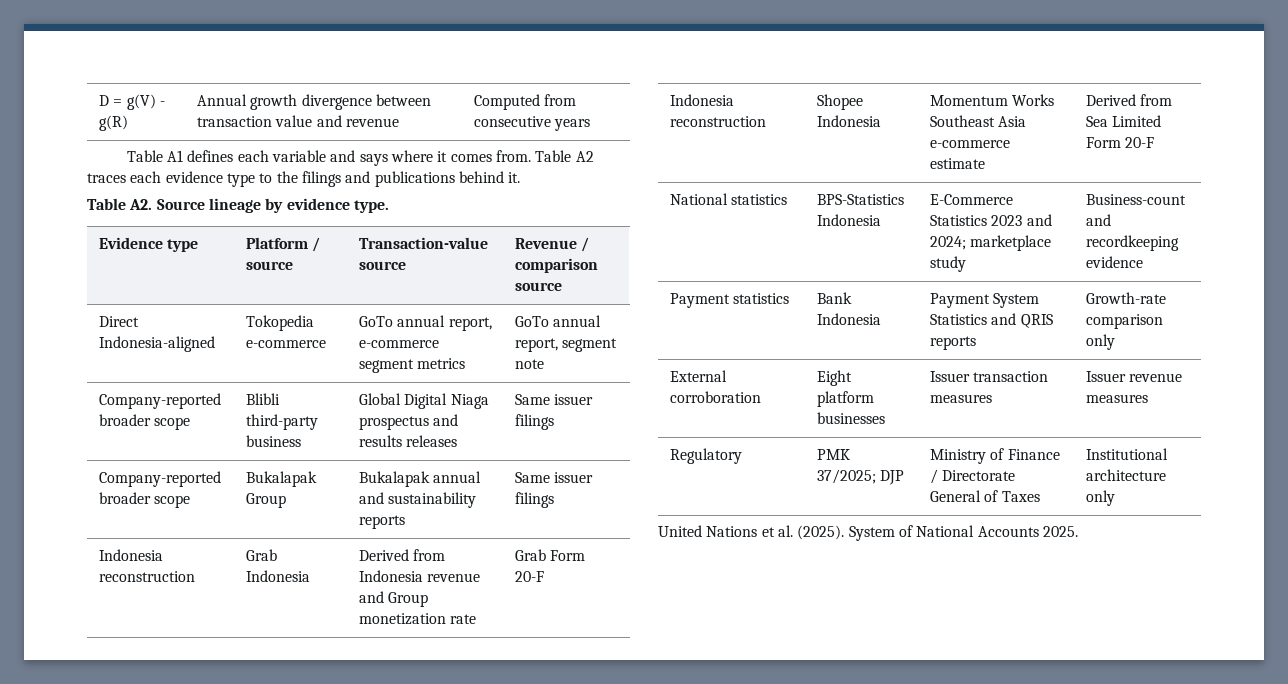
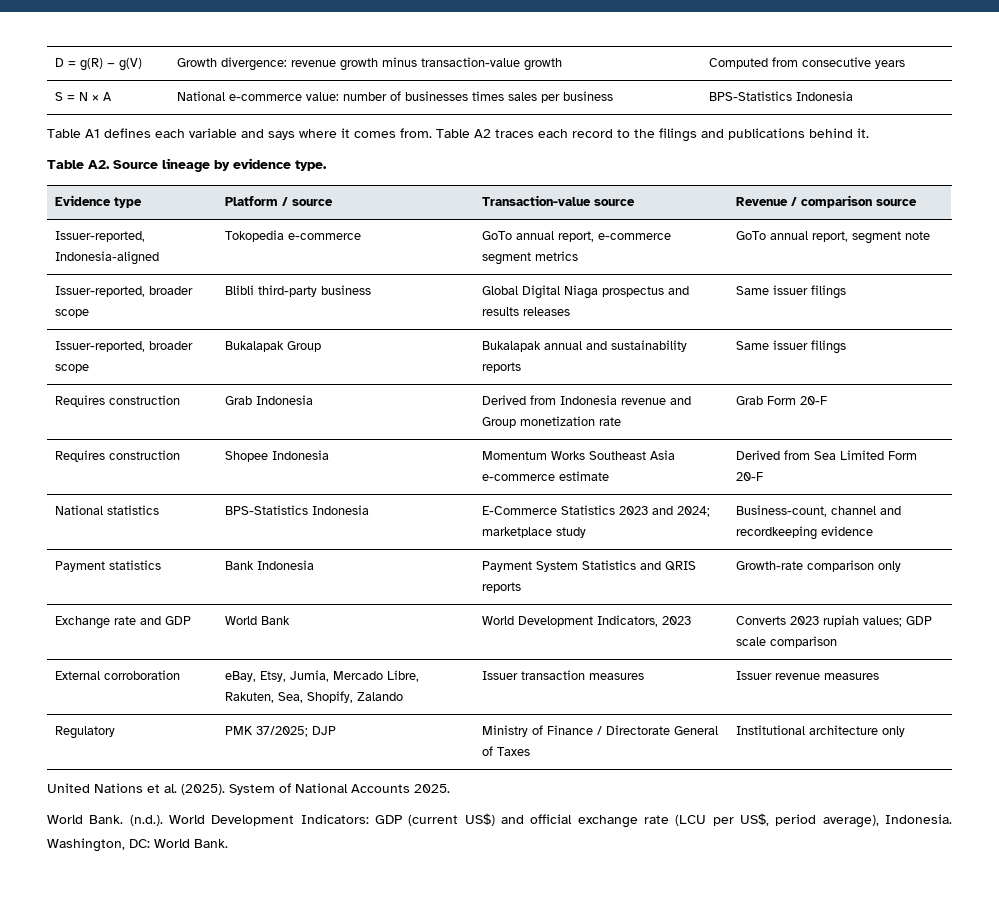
(123, 102) none -> [79,58,115,71] g(R) −
[159,101,165,106] [99,115,129,131] [197,94,431,110] [197,115,399,127] [474,94,577,110] [474,116,591,131] - g(R) | Annual growth divergence between transaction value and revenue | Computed from consecutive years -> [176,57,562,71] [708,57,905,69] [54,92,112,101] [176,91,613,103] [708,91,853,101] | Growth divergence: revenue growth minus transaction-value growth | Computed from consecutive years // S = N × A | National e-commerce value: number of businesses times sales per business | BPS-Statistics Indonesia
[165,171,255,187] evidence type -> [572,129,613,138] record
[99,316,140,327] Direct -> [54,231,145,242] Issuer-reported,
[99,393,222,409] Company-reported -> [54,286,145,297] Issuer-reported,
[99,471,222,487] Company-reported -> [54,341,145,352] Issuer-reported,
[99,549,164,561] [99,571,196,582] Indonesia reconstruction -> [54,395,180,407] Requires construction
[670,94,735,106] [670,116,767,127] Indonesia reconstruction -> [54,450,180,462] Requires construction
[1086,194,1187,205] Business-count -> [735,505,876,517] Business-count, channel
[670,370,728,382] [670,391,762,403] [817,370,853,386] [817,391,875,407] [817,412,886,424] External corroboration | Eight platform businesses -> [54,616,191,629] [224,616,290,625] [481,615,691,627] [735,615,932,627] [735,636,837,648] [54,670,180,680] [224,670,419,682] [224,691,403,703] Exchange rate and GDP | World Bank | World Development Indicators, 2023 | Converts 2023 rupiah values; GDP scale comparison // External corroboration | eBay, Etsy, Jumia, Mercado Libre, Rakuten, Sea, Shopify, Zalando
(1078, 531) none -> [47,813,953,828] [47,838,228,852] // World Bank. (n.d.). World Development Indicators: GDP (current US$) and official exchange rate (LCU per US$, period average), Indonesia. Washington, DC: World Bank.

